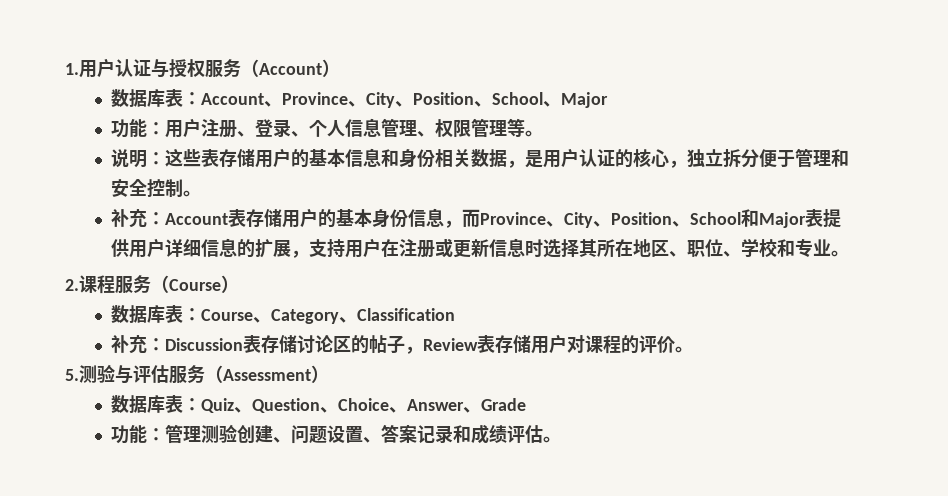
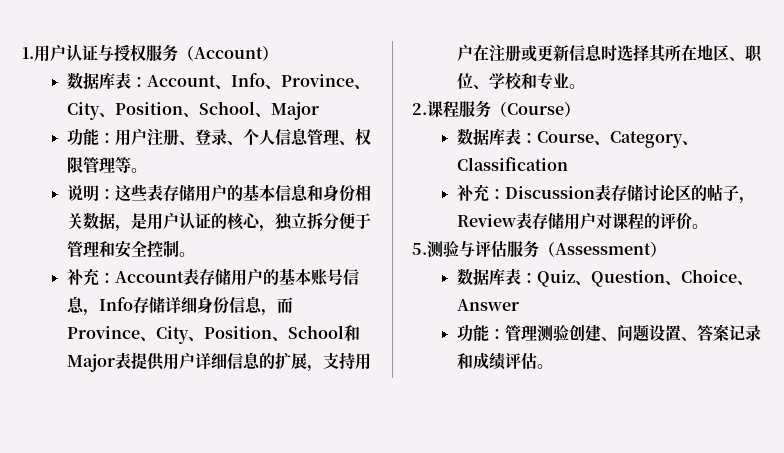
(283, 104) none -> [230,73,281,89] Info、
(373, 218) none -> [310,269,359,285] [66,296,197,316] 账号信息，Info存储详细
[463,398,527,413] 、Grade -> (519, 305) none

